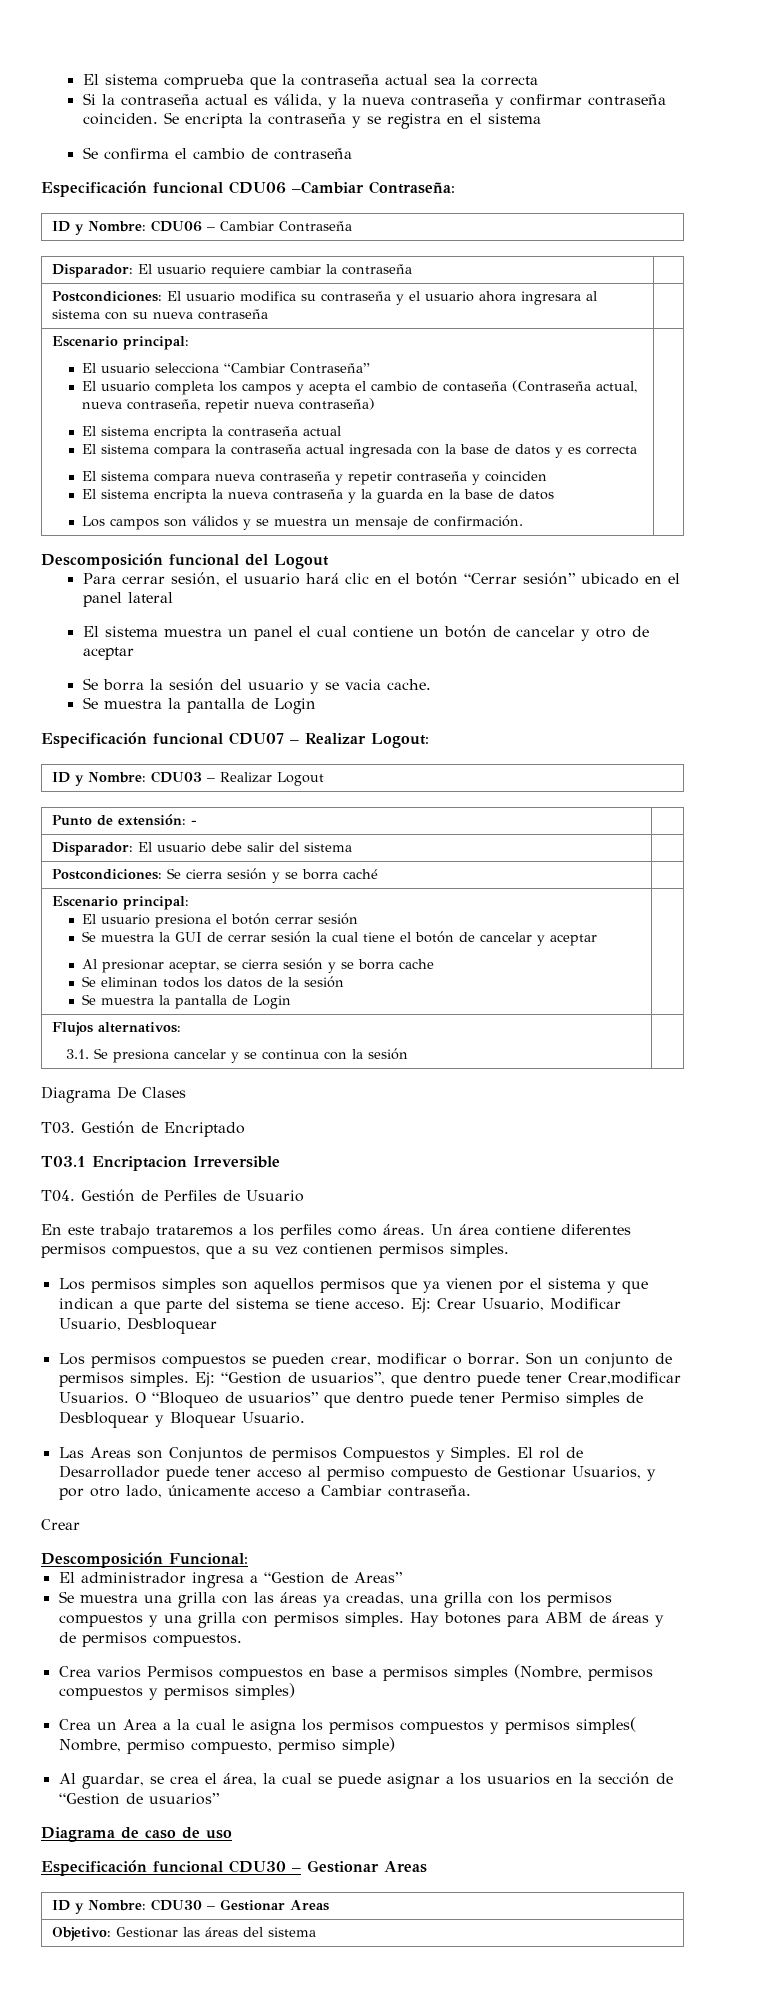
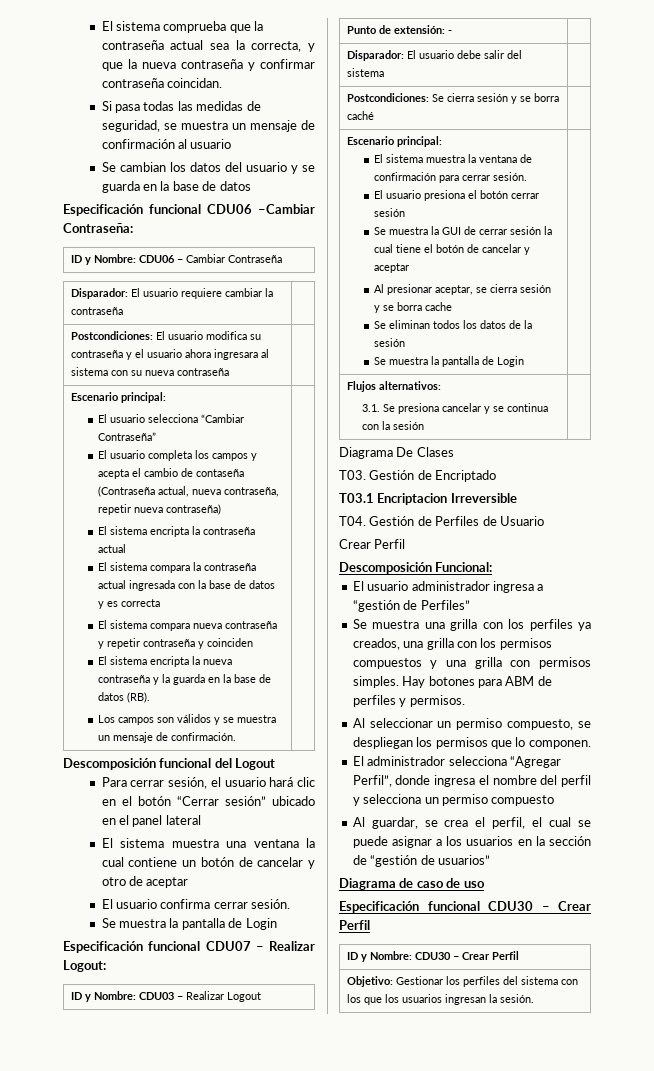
[480,76,538,86] [82,93,337,109] correcta // Si la contraseña actual es válida, y -> [251,41,315,52] [101,62,123,71] correcta, y que
[82,112,541,129] [82,147,352,160] coinciden. Se encripta la contraseña y se registra en el sistema // Se confirma el cambio de contraseña -> [167,78,223,88] [101,101,261,113] [101,120,315,132] [101,139,232,149] [101,162,315,174] [101,181,251,193] coincidan. // Si pasa todas las medidas de seguridad, se muestra un mensaje de confirmación al usuario // Se cambian los datos del usuario y se guarda en la base de datos
(554, 494) none -> [127,692,151,703] (RB).
[227,626,311,641] un panel el -> [226,838,315,848] una ventana la
[82,678,431,694] Se borra la sesión del usuario y se vacia cache. -> [101,899,291,909] El usuario confirma cerrar sesión.
(189, 903) none -> [374,154,533,163] [374,172,528,183] // El sistema muestra la ventana de confirmación para cerrar sesión.
[41,1224,631,1239] [41,1243,509,1259] [58,1278,648,1294] [58,1298,621,1314] [58,1317,217,1334] [58,1352,672,1368] [58,1372,681,1388] [58,1392,643,1408] [58,1411,305,1428] [58,1446,583,1462] [58,1465,656,1481] [58,1485,471,1500] [41,1519,80,1530] En este trabajo trataremos a los perfiles como áreas. Un área contiene diferentes permisos compuestos, que a su vez contienen permisos simples. // Los permisos simples son aquellos permisos que ya vienen por el sistema y que indican a que parte del sistema se tiene acceso. Ej: Crear Usuario, Modificar Usuario, Desbloquear // Los permisos compuestos se pueden crear, modificar o borrar. Son un conjunto de permisos simples. Ej: “Gestion de usuarios”, que dentro puede tener Crear,modificar Usuarios. O “Bloqueo de usuarios” que dentro puede tener Permiso simples de Desbloquear y Bloquear Usuario. // Las Areas son Conjuntos de permisos Compuestos y Simples. El rol de Desarrollador puede tener acceso al permiso compuesto de Gestionar Usuarios, y por otro lado, únicamente acceso a Cambiar contraseña. // Crear -> [339,539,406,549] Crear Perfil
(75, 1577) none -> [367,581,409,591] usuario
[263,1572,402,1584] “Gestion de Areas” -> [352,600,470,612] “gestión de Perfiles”
[253,1592,404,1607] las áreas ya creadas, -> [508,619,591,631] [352,638,400,650] los perfiles ya creados,
[611,1612,664,1627] [58,1632,242,1647] [58,1664,653,1681] [58,1683,295,1700] [58,1717,636,1735] [58,1737,395,1754] áreas y de permisos compuestos. // Crea varios Permisos compuestos en base a permisos simples (Nombre, permisos compuestos y permisos simples) // Crea un Area a la cual le asigna los permisos compuestos y permisos simples( Nombre, permiso compuesto, permiso simple) -> [352,695,465,707] [352,718,591,730] [352,737,591,749] [352,756,561,768] [352,775,591,787] [352,794,555,806] perfiles y permisos. // Al seleccionar un permiso compuesto, se despliegan los permisos que lo componen. // El administrador selecciona “Agregar Perfil”, donde ingresa el nombre del perfil y selecciona un permiso compuesto
[222,1773,276,1786] área, la -> [492,817,543,829] perfil, el
[58,1793,120,1805] “Gestion -> [370,855,418,867] “gestión
[307,1860,427,1873] Gestionar Areas -> [558,901,591,911] [339,920,370,930] Crear Perfil
[219,1899,329,1911] Gestionar Areas -> [462,951,520,960] Crear Perfil
[182,1927,316,1937] las áreas del sistema -> [446,976,579,987] [347,994,535,1005] los perfiles del sistema con los que los usuarios ingresan la sesión.

